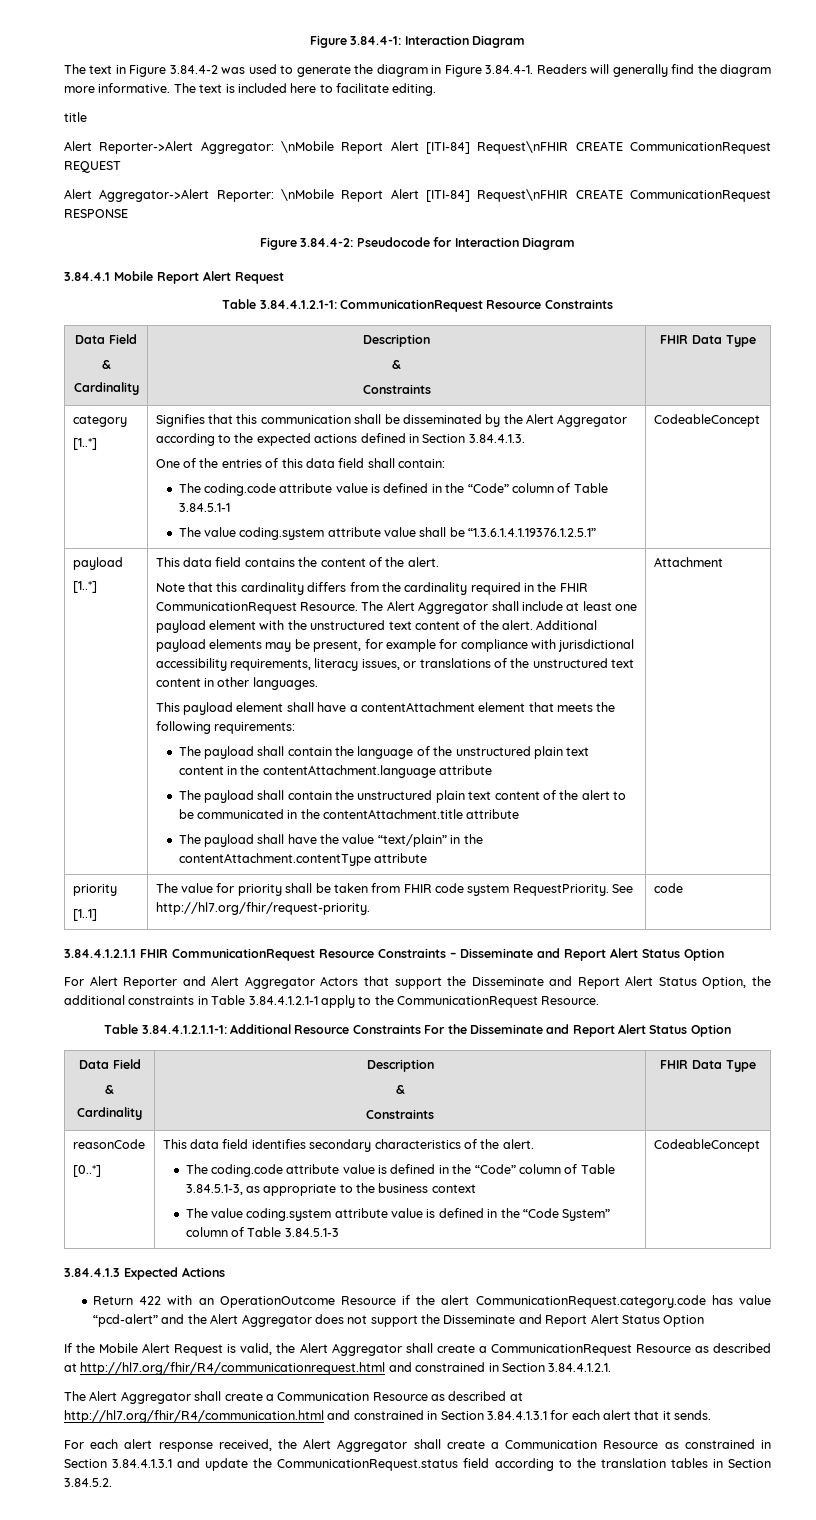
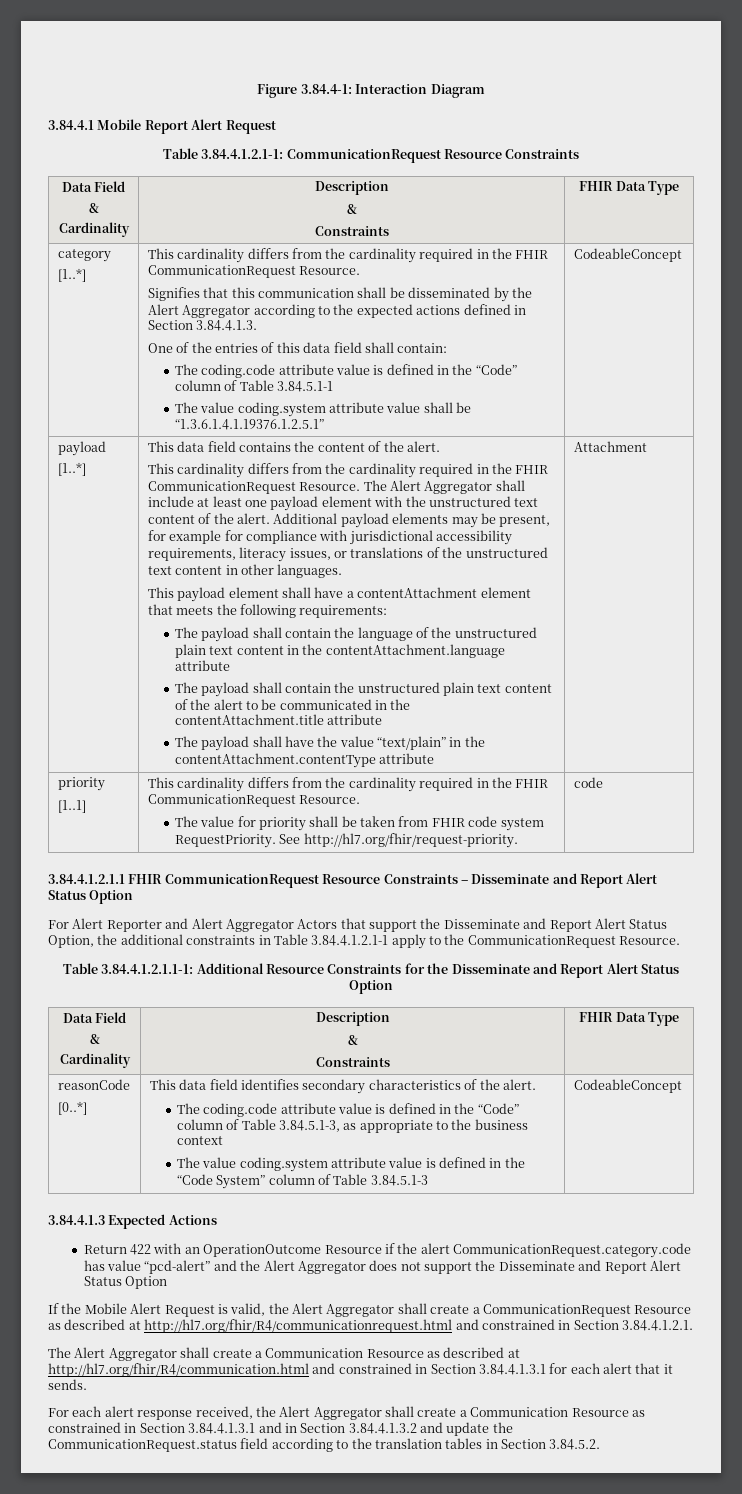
[64,64,772,77] [64,83,437,96] [64,112,87,122] [64,141,771,154] [64,161,121,173] [64,189,771,202] [64,209,128,218] [260,237,575,250] // The text in Figure 3.84.4-2 was used to generate the diagram in Figure 3.84.4-1. Readers will generally find the diagram more informative. The text is included here to facilitate editing. // title // Alert Reporter->Alert Aggregator: \nMobile Report Alert [ITI-84] Request\nFHIR CREATE CommunicationRequest REQUEST // Alert Aggregator->Alert Reporter: \nMobile Report Alert [ITI-84] Request\nFHIR CREATE CommunicationRequest RESPONSE // Figure 3.84.4-2: Pseudocode for Interaction Diagram -> (485, 91) none
(97, 444) none -> [147,248,549,263] [147,265,361,278] This cardinality differs from the cardinality required in the FHIR CommunicationRequest Resource. //
[155,582,238,592] Note that this -> [147,463,174,474] This
(97, 915) none -> [147,777,549,792] [147,794,361,807] This cardinality differs from the cardinality required in the FHIR CommunicationRequest Resource. //
[424,1025,446,1034] For -> [404,963,425,974] for
(201, 1463) none -> [284,1422,443,1434] in Section 3.84.4.1.3.2 and

